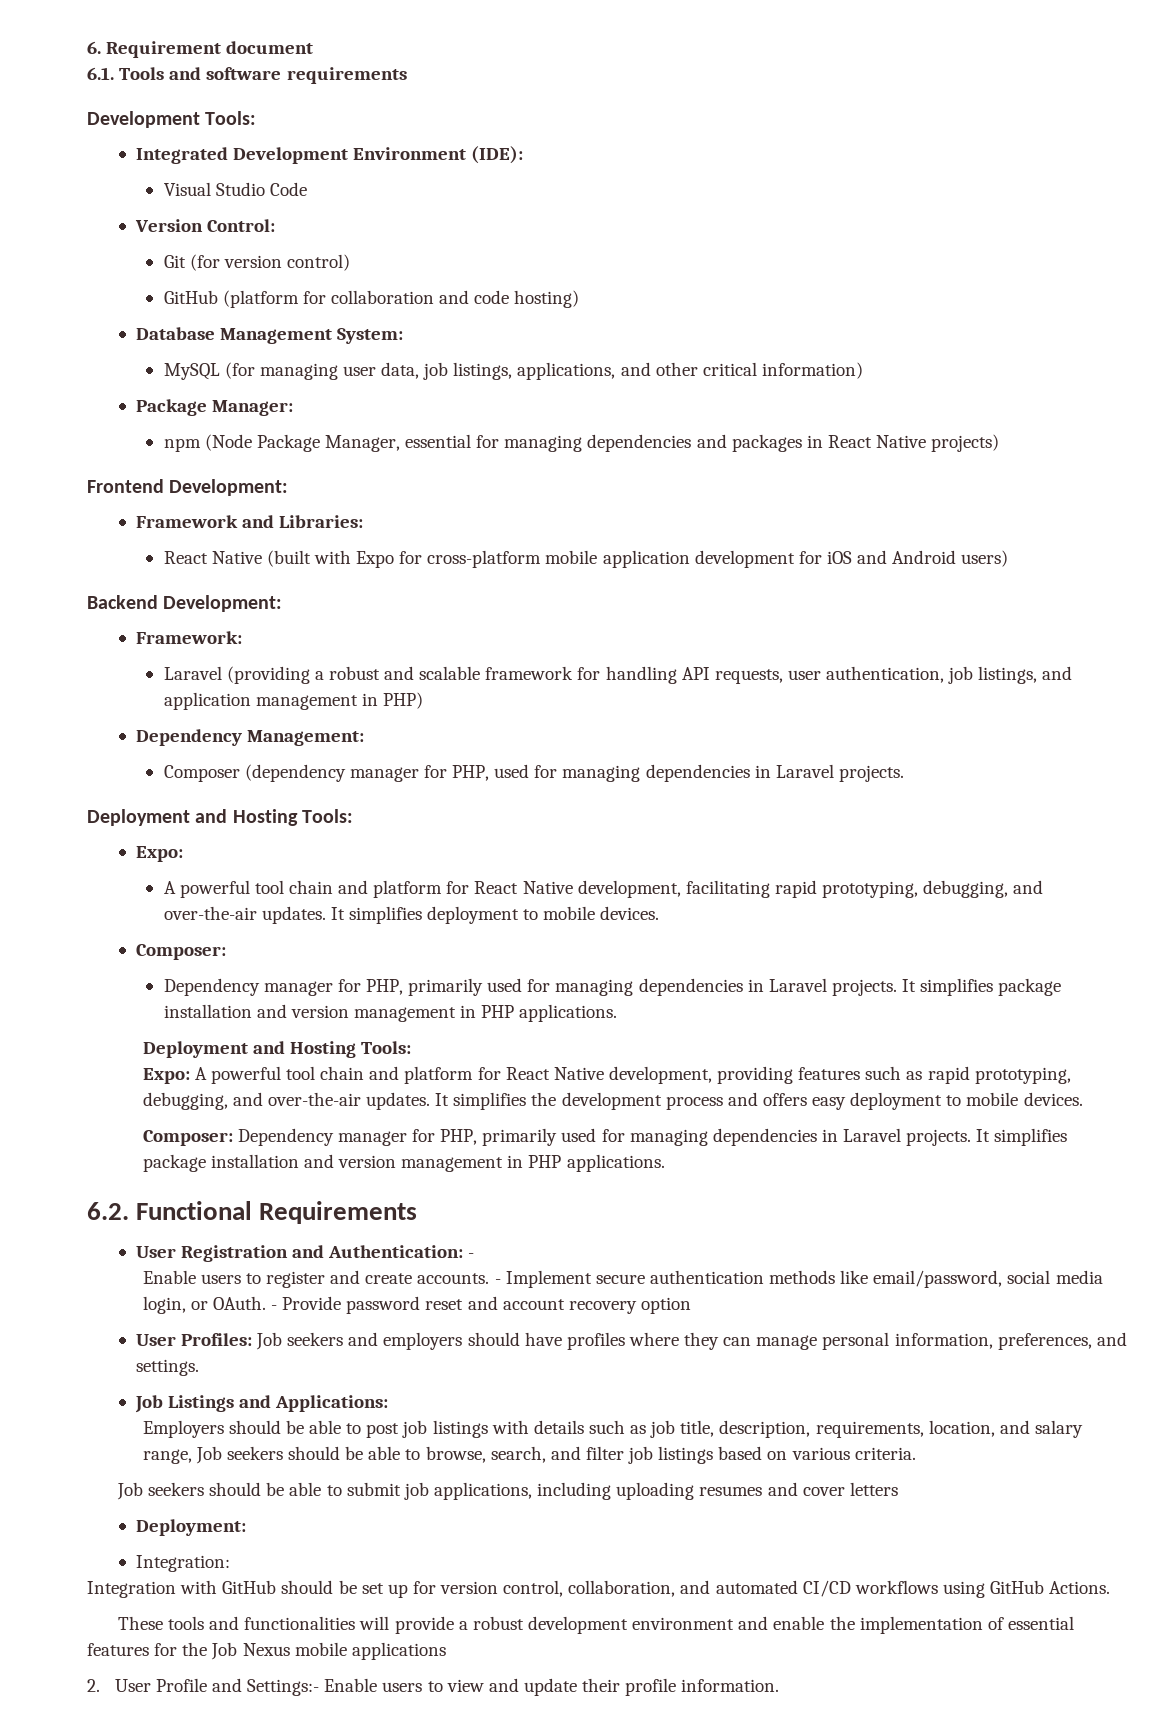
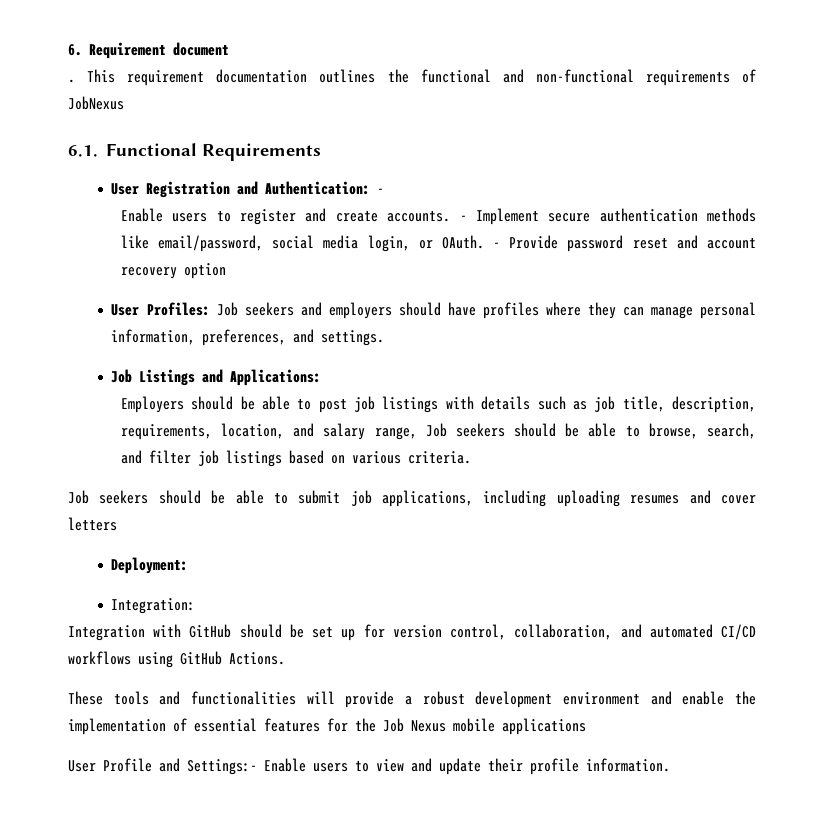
[87,67,407,84] [87,111,257,128] [135,146,524,164] [163,182,307,196] [134,219,275,232] [163,254,350,271] [163,290,580,308] [135,327,403,344] [163,362,863,380] [135,399,293,416] [163,434,1000,452] [87,479,289,496] [135,515,363,528] [163,550,1009,568] [87,595,283,612] [135,631,242,644] [163,666,1073,684] [163,692,423,710] [135,729,364,746] [163,764,904,782] [87,809,354,826] [135,846,183,862] [163,880,1044,898] [163,906,660,924] [135,944,226,960] [163,978,1062,996] [163,1004,618,1022] [142,1041,412,1058] [142,1066,1071,1084] [142,1092,1083,1110] [142,1128,1068,1146] [142,1154,665,1172] [87,1202,129,1220] 6.1. Tools and software requirements // Development Tools: // Integrated Development Environment (IDE): // Visual Studio Code // Version Control: // Git (for version control) // GitHub (platform for collaboration and code hosting) // Database Management System: // MySQL (for managing user data, job listings, applications, and other critical information) // Package Manager: // npm (Node Package Manager, essential for managing dependencies and packages in React Native projects) // Frontend Development: // Framework and Libraries: // React Native (built with Expo for cross-platform mobile application development for iOS and Android users) // Backend Development: // Framework: // Laravel (providing a robust and scalable framework for handling API requests, user authentication, job listings, and application management in PHP) // Dependency Management: // Composer (dependency manager for PHP, used for managing dependencies in Laravel projects. // Deployment and Hosting Tools: // Expo: // A powerful tool chain and platform for React Native development, facilitating rapid prototyping, debugging, and over-the-air updates. It simplifies deployment to mobile devices. // Composer: // Dependency manager for PHP, primarily used for managing dependencies in Laravel projects. It simplifies package installation and version management in PHP applications. // Deployment and Hosting Tools: // Expo: A powerful tool chain and platform for React Native development, providing features such as rapid prototyping, debugging, and over-the-air updates. It simplifies the development process and offers easy deployment to mobile devices. // Composer: Dependency manager for PHP, primarily used for managing dependencies in Laravel projects. It simplifies package installation and version management in PHP applications. // 6.2. -> [68,69,757,86] [68,96,124,110] [68,145,98,157] . This requirement documentation outlines the functional and non-functional requirements of JobNexus // 6.1.
[87,1679,100,1692] 2. -> (586, 726) none

